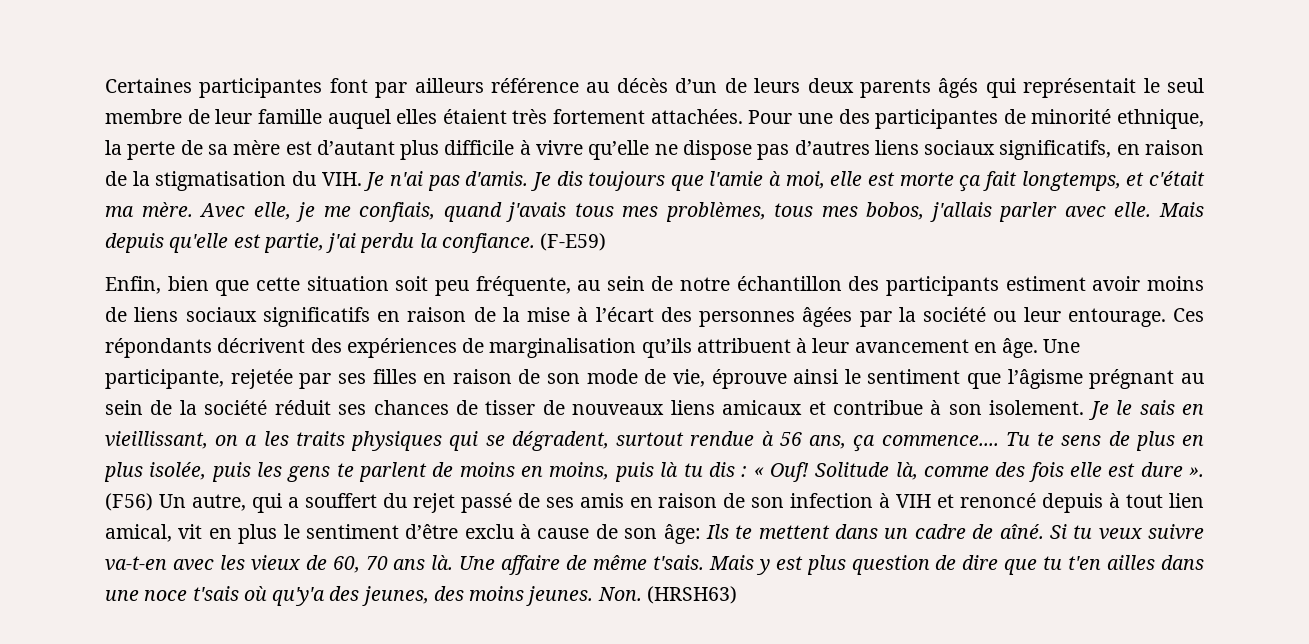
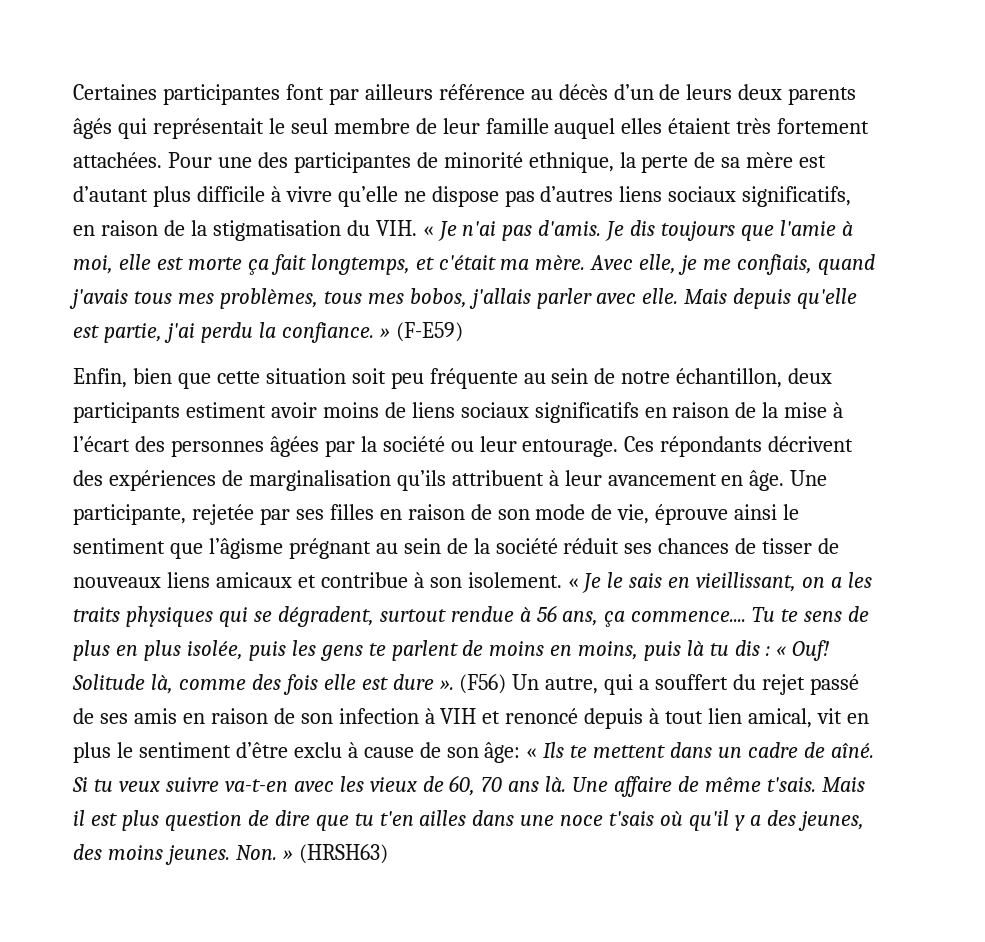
(362, 179) none -> [422,226,434,236] «
(535, 243) none -> [379,328,390,338] »
[475,276,571,296] fréquente, -> [429,368,518,389] fréquente
[736,276,880,291] échantillon des -> [676,368,833,388] échantillon, deux
(1085, 407) none -> [567,578,579,588] «
(701, 534) none -> [526,748,538,758] «
[755,559,770,575] y -> [73,810,85,826] il
[272,587,326,606] qu'y'a -> [689,810,761,831] qu'il y a
(642, 594) none -> [282,850,293,860] »

